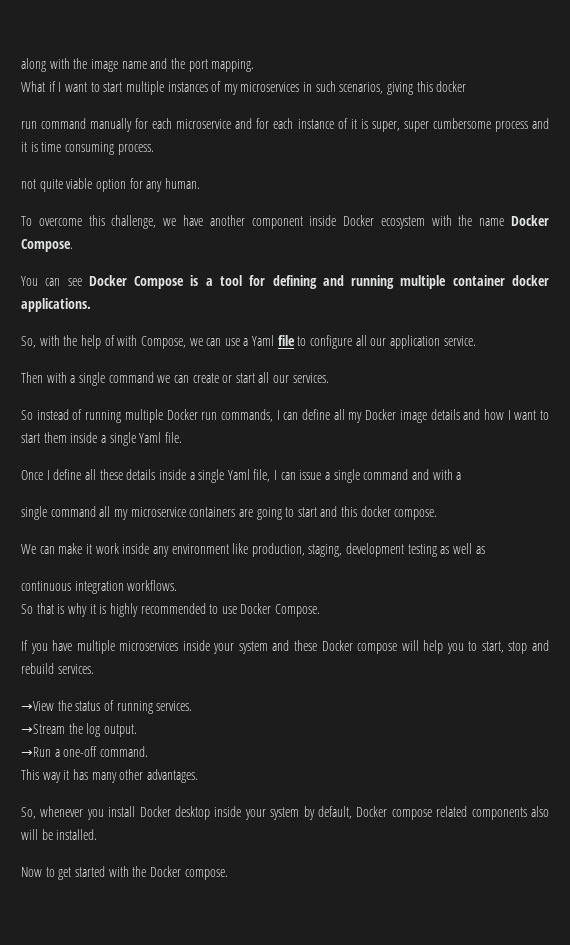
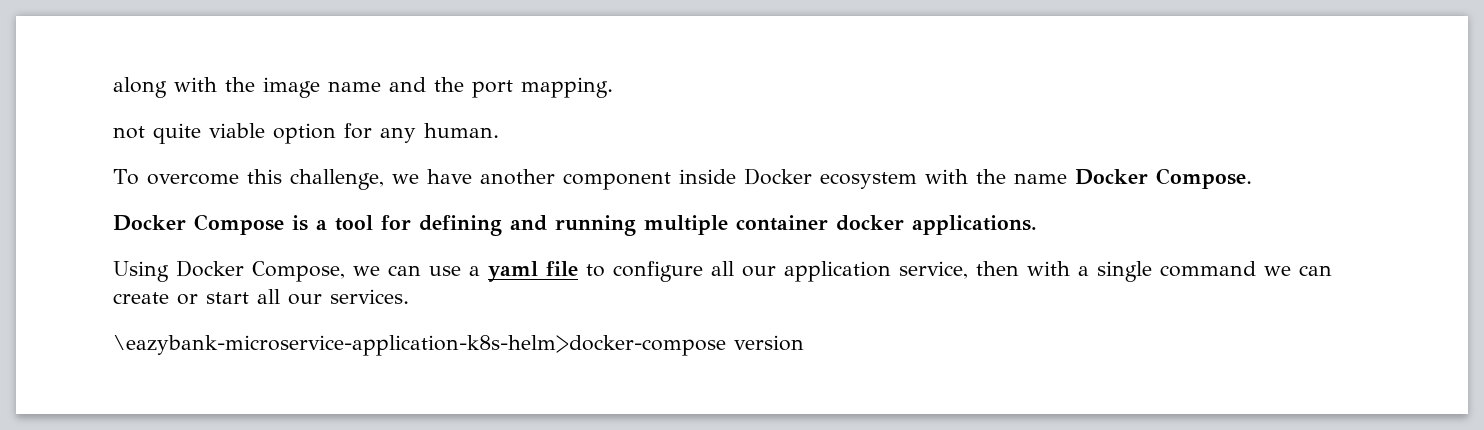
[21,81,467,95] [21,118,549,132] [21,142,154,155] // What if I want to start multiple instances of my microservices in such scenarios, giving this docker // run command manually for each microservice and for each instance of it is super, super cumbersome process and it is time consuming process. -> (613, 87) none
[21,276,82,286] You can see -> (1252, 178) none
[21,335,138,349] So, with the help of with -> [113,260,244,282] Using Docker
[252,335,275,346] Yaml -> [488,261,538,282] yaml
[443,336,476,346] [21,372,43,383] service. // Then -> [899,261,1019,279] service, then
[21,409,549,423] [21,432,182,446] [21,469,462,483] [21,506,438,520] [21,543,485,557] [21,580,178,594] [21,603,321,617] [21,640,549,654] [21,663,94,674] [21,700,193,714] [21,723,137,737] [21,746,148,757] [21,769,198,783] [21,806,549,820] [21,829,98,840] [21,866,228,880] So instead of running multiple Docker run commands, I can define all my Docker image details and how I want to start them inside a single Yaml file. // Once I define all these details inside a single Yaml file, I can issue a single command and with a // single command all my microservice containers are going to start and this docker compose. // We can make it work inside any environment like production, staging, development testing as well as // continuous integration workflows. // So that is why it is highly recommended to use Docker Compose. // If you have multiple microservices inside your system and these Docker compose will help you to start, stop and rebuild services. // →View the status of running services. // →Stream the log output. // →Run a one-off command. // This way it has many other advantages. // So, whenever you install Docker desktop inside your system by default, Docker compose related components also will be installed. // Now to get started with the Docker compose. -> [113,335,804,356] \eazybank-microservice-application-k8s-helm>docker-compose version

